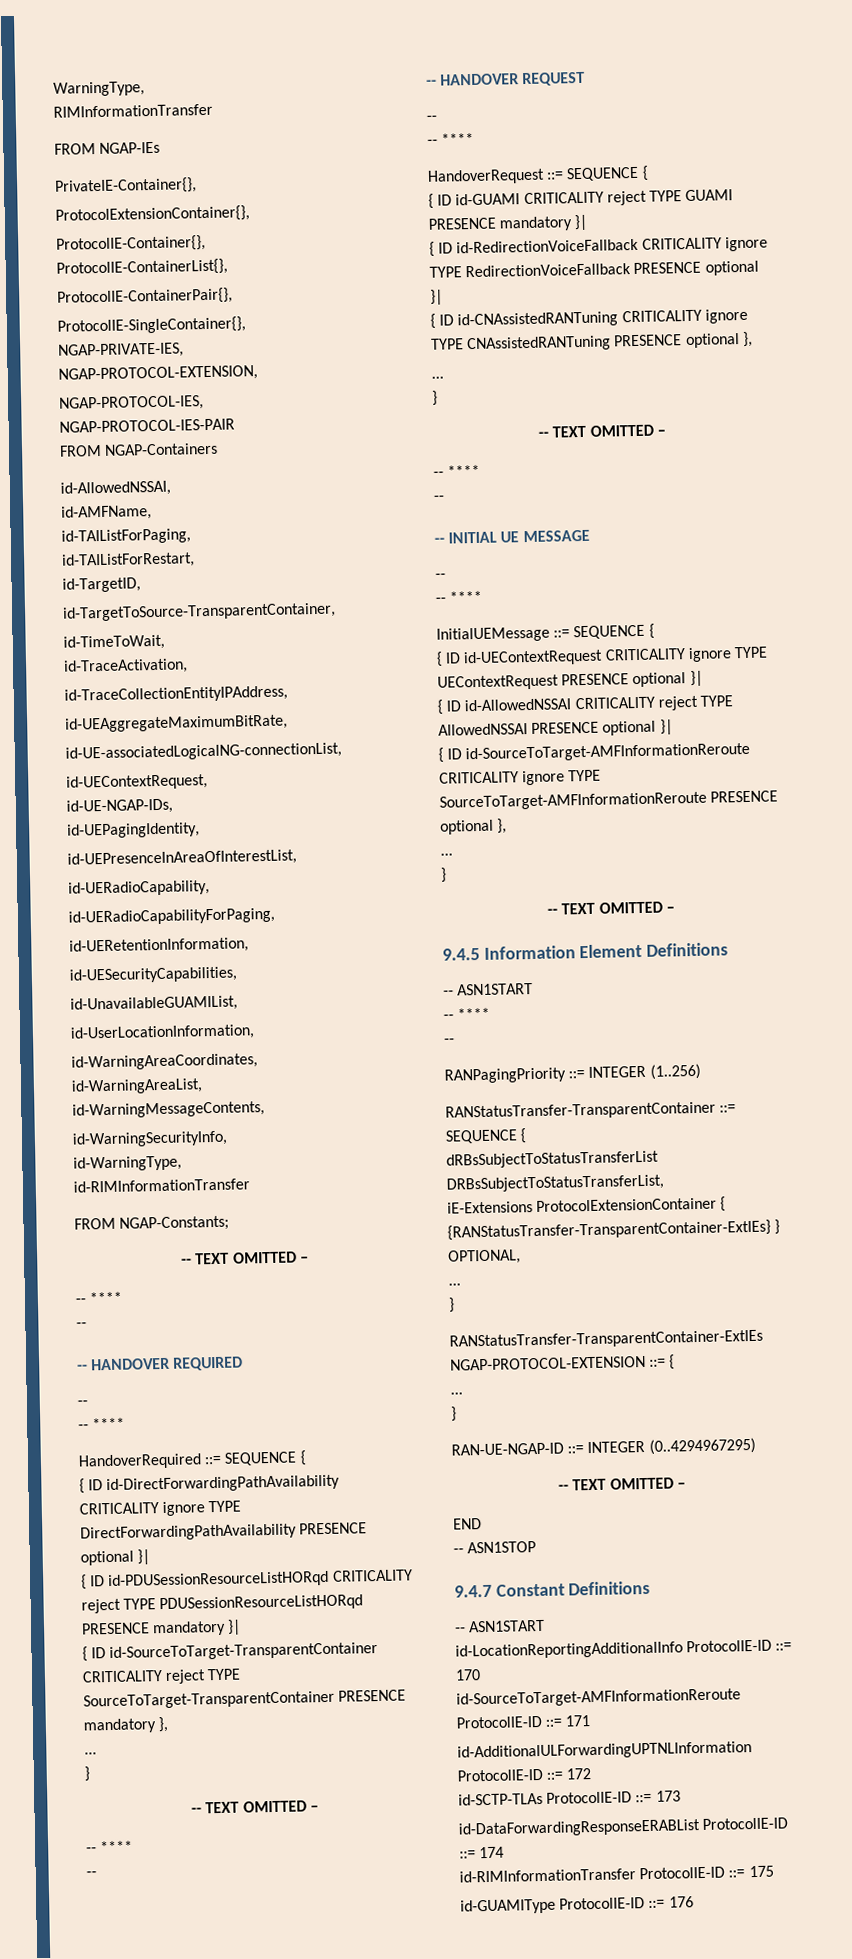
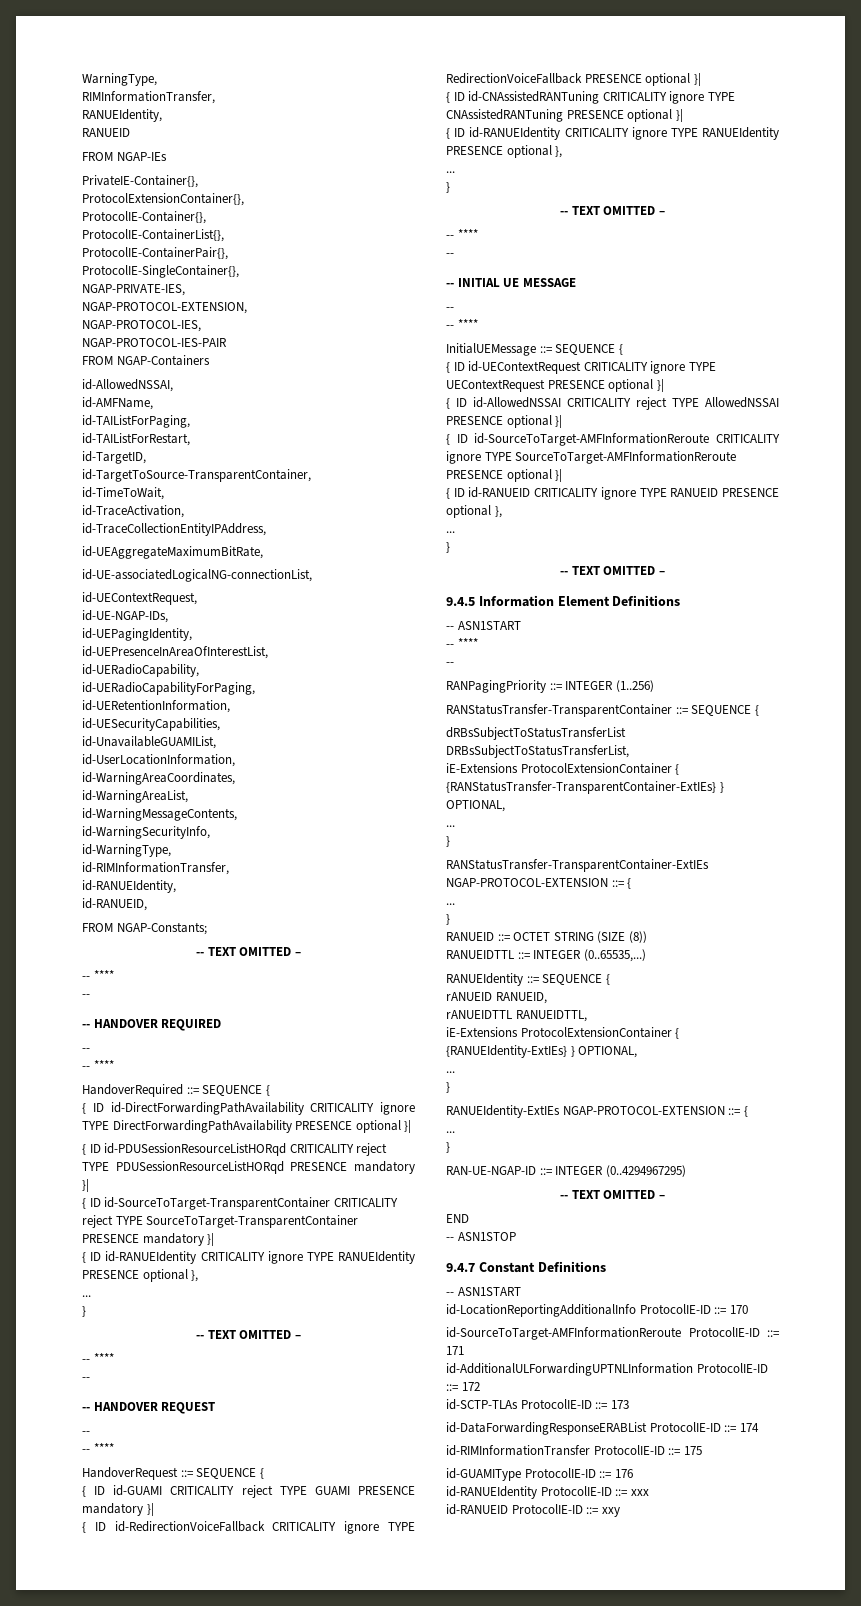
[53,103,213,118] RIMInformationTransfer -> [82,91,215,104] [82,109,162,122] [82,128,130,137] RIMInformationTransfer, // RANUEIdentity, // RANUEID
[73,1178,250,1193] id-RIMInformationTransfer -> [82,862,229,875] [82,880,176,893] [82,898,147,911] id-RIMInformationTransfer, // id-RANUEIdentity, // id-RANUEID,
(157, 1726) none -> [207,1233,215,1247] [82,1251,415,1264] [82,1269,188,1282] }| // { ID id-RANUEIdentity CRITICALITY ignore TYPE RANUEIdentity PRESENCE optional
(740, 341) none -> [675,109,683,123] [446,127,779,140] [446,145,552,158] }| // { ID id-RANUEIdentity CRITICALITY ignore TYPE RANUEIdentity PRESENCE optional
(494, 827) none -> [555,469,563,483] [446,487,779,500] [446,505,491,518] }| // { ID id-RANUEID CRITICALITY ignore TYPE RANUEID PRESENCE optional
(457, 1414) none -> [446,931,647,943] [446,949,646,962] [446,973,610,986] [446,992,547,1004] [446,1010,587,1022] [446,1027,680,1039] [446,1045,638,1058] [446,1071,455,1073] [446,1082,450,1093] [446,1105,748,1118] [446,1131,455,1133] [446,1142,450,1153] // RANUEID ::= OCTET STRING (SIZE (8)) // RANUEIDTTL ::= INTEGER (0..65535,...) // RANUEIdentity ::= SEQUENCE { // rANUEID RANUEID, // rANUEIDTTL RANUEIDTTL, // iE-Extensions ProtocolExtensionContainer { {RANUEIdentity-ExtIEs} } OPTIONAL, // ... // } // RANUEIdentity-ExtIEs NGAP-PROTOCOL-EXTENSION ::= { // ... // }
(694, 1902) none -> [446,1486,649,1499] [446,1504,620,1517] // id-RANUEIdentity ProtocolIE-ID ::= xxx // id-RANUEID ProtocolIE-ID ::= xxy

